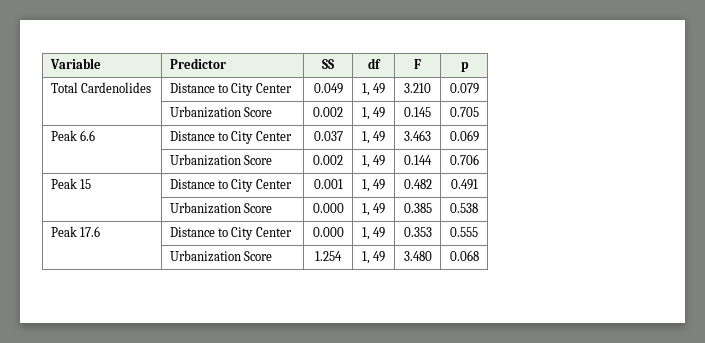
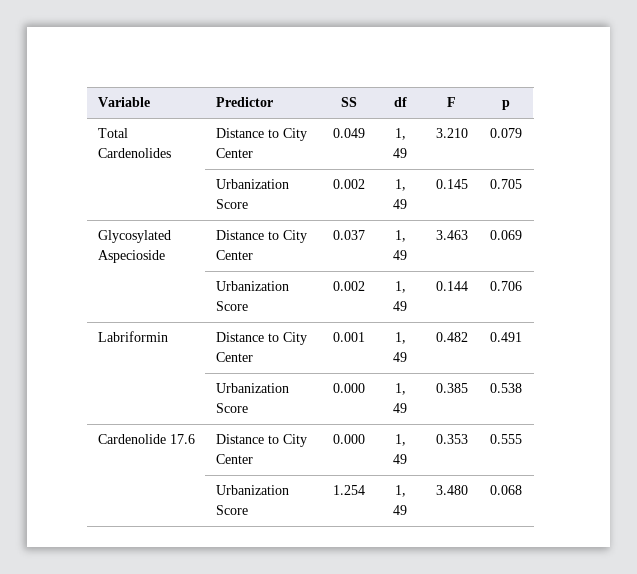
[50,130,95,141] Peak 6.6 -> [97,230,171,243] [97,250,165,263] Glycosylated Aspecioside
[50,178,91,189] Peak 15 -> [97,331,168,342] Labriformin
[50,226,77,237] Peak -> [97,434,166,444] Cardenolide

